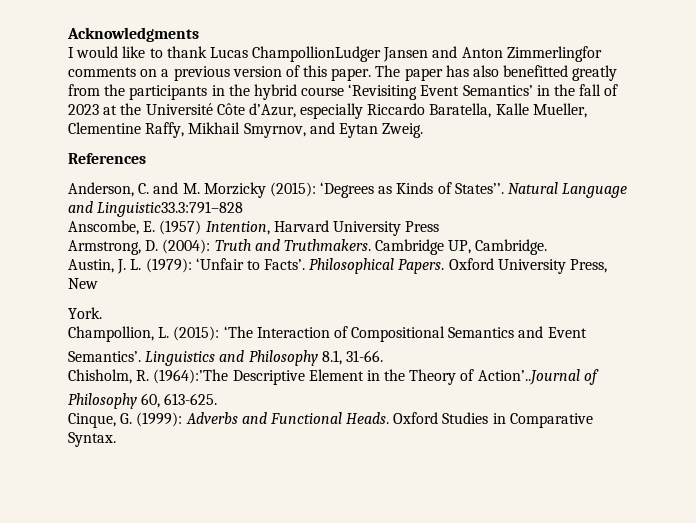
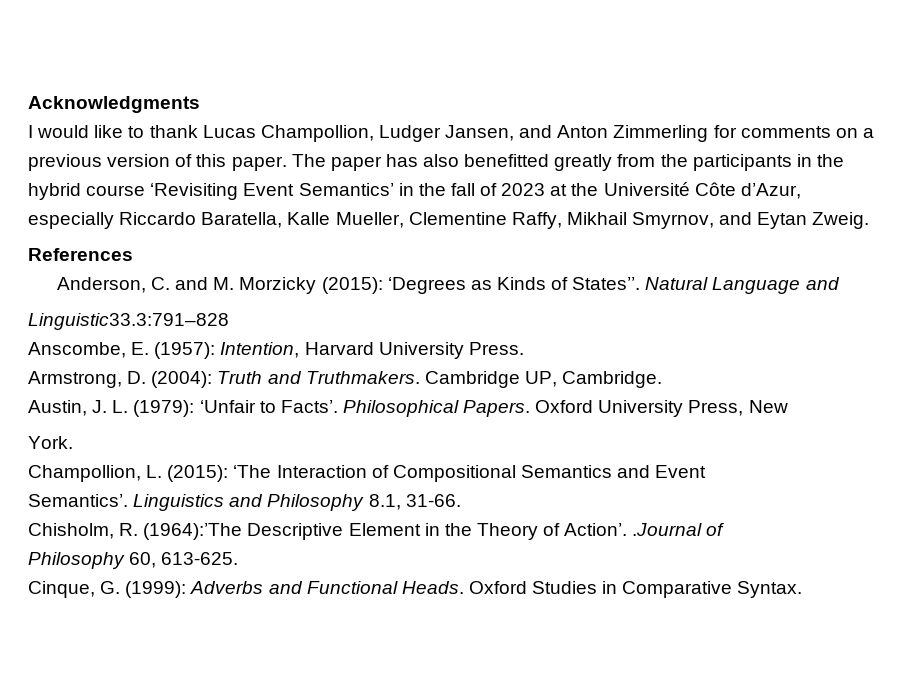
[252,46,602,62] ChampollionLudger Jansen and Anton Zimmerlingfor -> [260,125,737,142] Champollion, Ludger Jansen, and Anton Zimmerling for
(93, 207) none -> (840, 283) //
[159,220,202,235] (1957) -> [154,342,216,359] (1957):
[405,221,440,232] Press -> [468,342,524,355] Press.
[477,369,580,385] Action’..Journal -> [564,523,703,536] Action’. .Journal

